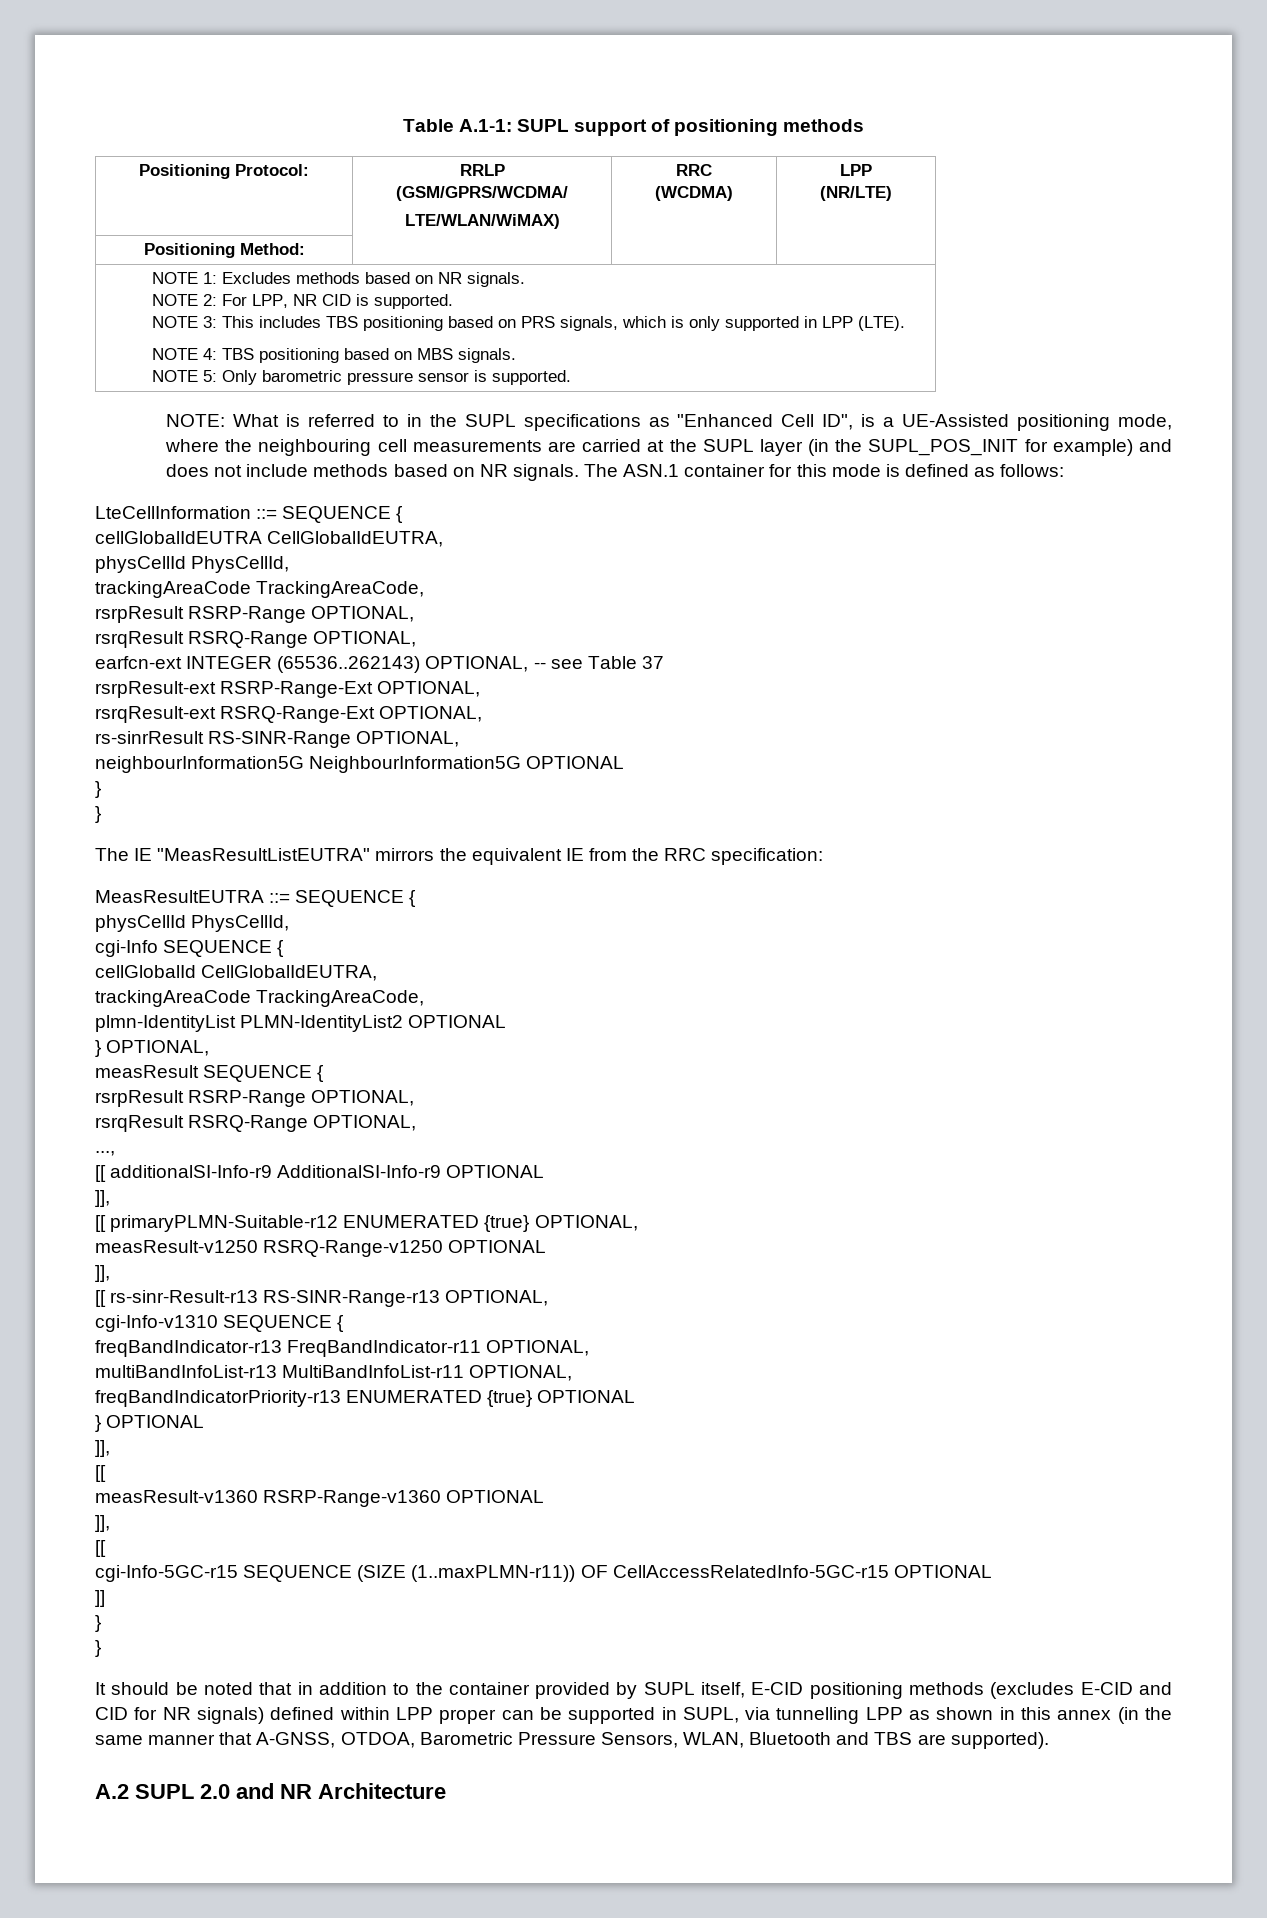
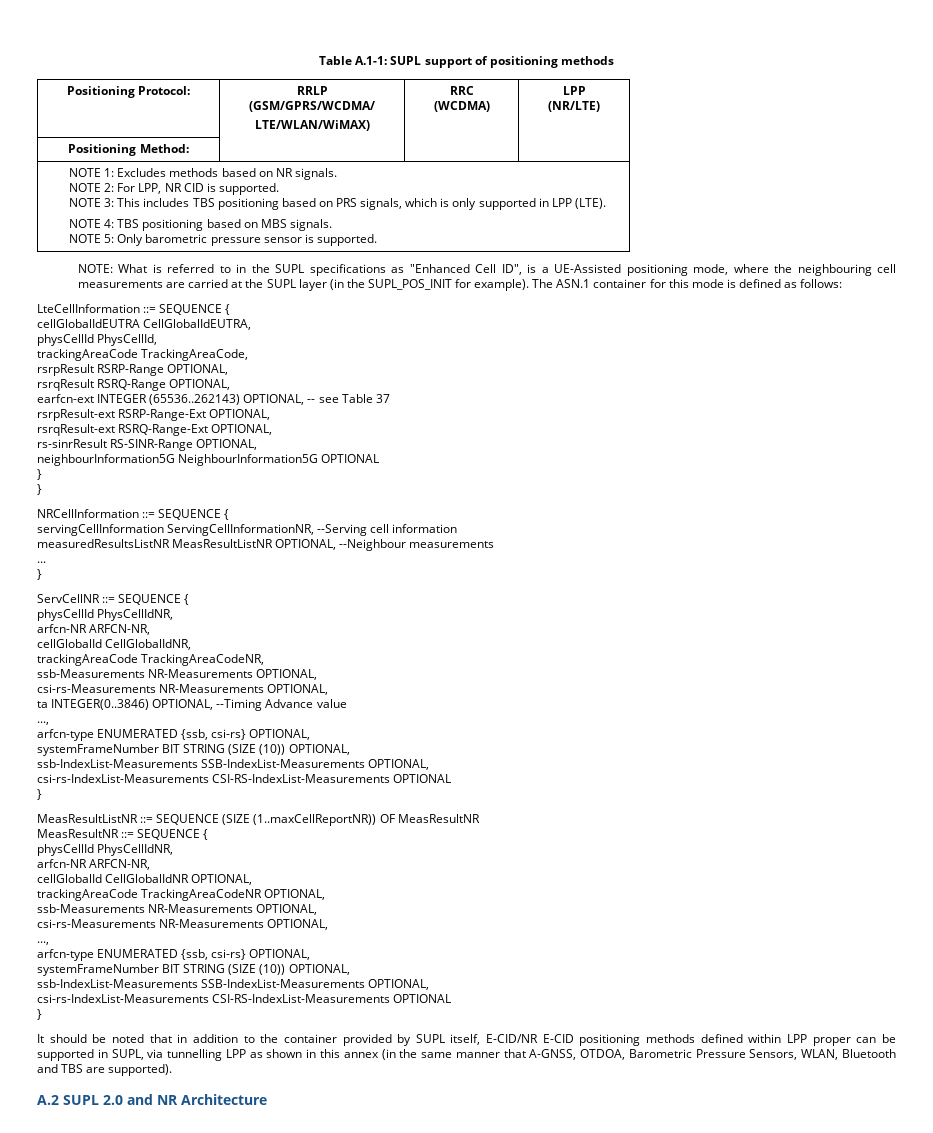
[1052,439,1172,456] [166,464,579,481] example) and does not include methods based on NR signals. -> [474,279,530,291] example).
[95,848,824,865] [95,890,417,907] [95,915,290,932] [95,940,285,957] [95,965,378,981] [95,990,425,1007] [95,1015,507,1032] [95,1040,210,1057] [95,1065,325,1082] [95,1090,415,1107] [95,1115,309,1132] The IE "MeasResultListEUTRA" mirrors the equivalent IE from the RRC specification: // MeasResultEUTRA ::= SEQUENCE { // physCellId PhysCellId, // cgi-Info SEQUENCE { // cellGlobalId CellGlobalIdEUTRA, // trackingAreaCode TrackingAreaCode, // plmn-IdentityList PLMN-IdentityList2 OPTIONAL // } OPTIONAL, // measResult SEQUENCE { // rsrpResult RSRP-Range OPTIONAL, // rsrqResult RSRQ-Range -> [37,509,230,520] [37,524,458,536] [37,539,495,551] [37,561,46,563] [37,569,42,580] [37,594,190,605] [37,609,174,621] [37,624,151,635] [37,639,192,650] [37,654,265,666] [37,669,318,680] [37,684,329,695] [37,699,347,711] [37,721,49,725] [37,729,311,741] [37,744,350,756] [37,759,430,770] [37,774,452,783] [37,789,42,800] [37,814,480,826] [37,829,209,840] [37,844,174,856] [37,859,151,870] [37,874,253,885] [37,889,326,901] [37,904,318,915] [37,919,265,928] NRCellInformation ::= SEQUENCE { // servingCellInformation ServingCellInformationNR, --Serving cell information // measuredResultsListNR MeasResultListNR OPTIONAL, --Neighbour measurements // ... // } // ServCellNR ::= SEQUENCE { // physCellId PhysCellIdNR, // arfcn-NR ARFCN-NR, // cellGlobalId CellGlobalIdNR, // trackingAreaCode TrackingAreaCodeNR, // ssb-Measurements NR-Measurements OPTIONAL, // csi-rs-Measurements NR-Measurements OPTIONAL, // ta INTEGER(0..3846) OPTIONAL, --Timing Advance value // ..., // arfcn-type ENUMERATED {ssb, csi-rs} OPTIONAL, // systemFrameNumber BIT STRING (SIZE (10)) OPTIONAL, // ssb-IndexList-Measurements SSB-IndexList-Measurements OPTIONAL, // csi-rs-IndexList-Measurements CSI-RS-IndexList-Measurements OPTIONAL // } // MeasResultListNR ::= SEQUENCE (SIZE (1..maxCellReportNR)) OF MeasResultNR // MeasResultNR ::= SEQUENCE { // physCellId PhysCellIdNR, // arfcn-NR ARFCN-NR, // cellGlobalId CellGlobalIdNR OPTIONAL, // trackingAreaCode TrackingAreaCodeNR OPTIONAL, // ssb-Measurements NR-Measurements OPTIONAL, // csi-rs-Measurements NR-Measurements
[95,1165,545,1182] [95,1190,110,1207] [95,1215,638,1232] [95,1240,547,1257] [95,1265,110,1282] [95,1290,549,1307] [95,1315,345,1332] [95,1340,590,1357] [95,1365,573,1381] [95,1390,636,1407] [95,1415,205,1432] [95,1440,110,1457] [95,1465,106,1482] [95,1490,545,1507] [95,1515,110,1532] [95,1540,106,1557] [95,1565,992,1582] [95,1590,105,1607] [95,1615,101,1632] [[ additionalSI-Info-r9 AdditionalSI-Info-r9 OPTIONAL // ]], // [[ primaryPLMN-Suitable-r12 ENUMERATED {true} OPTIONAL, // measResult-v1250 RSRQ-Range-v1250 OPTIONAL // ]], // [[ rs-sinr-Result-r13 RS-SINR-Range-r13 OPTIONAL, // cgi-Info-v1310 SEQUENCE { // freqBandIndicator-r13 FreqBandIndicator-r11 OPTIONAL, // multiBandInfoList-r13 MultiBandInfoList-r11 OPTIONAL, // freqBandIndicatorPriority-r13 ENUMERATED {true} OPTIONAL // } OPTIONAL // ]], // [[ // measResult-v1360 RSRP-Range-v1360 OPTIONAL // ]], // [[ // cgi-Info-5GC-r15 SEQUENCE (SIZE (1..maxPLMN-r11)) OF CellAccessRelatedInfo-5GC-r15 OPTIONAL // ]] // } -> [37,949,311,961] [37,964,350,976] [37,979,430,990] [37,994,452,1003] arfcn-type ENUMERATED {ssb, csi-rs} OPTIONAL, // systemFrameNumber BIT STRING (SIZE (10)) OPTIONAL, // ssb-IndexList-Measurements SSB-IndexList-Measurements OPTIONAL, // csi-rs-IndexList-Measurements CSI-RS-IndexList-Measurements OPTIONAL
(746, 1690) none -> [486,1034,539,1043] E-CID/NR
[990,1682,1172,1699] [95,1707,264,1724] (excludes E-CID and CID for NR signals) -> (696, 1038) none

